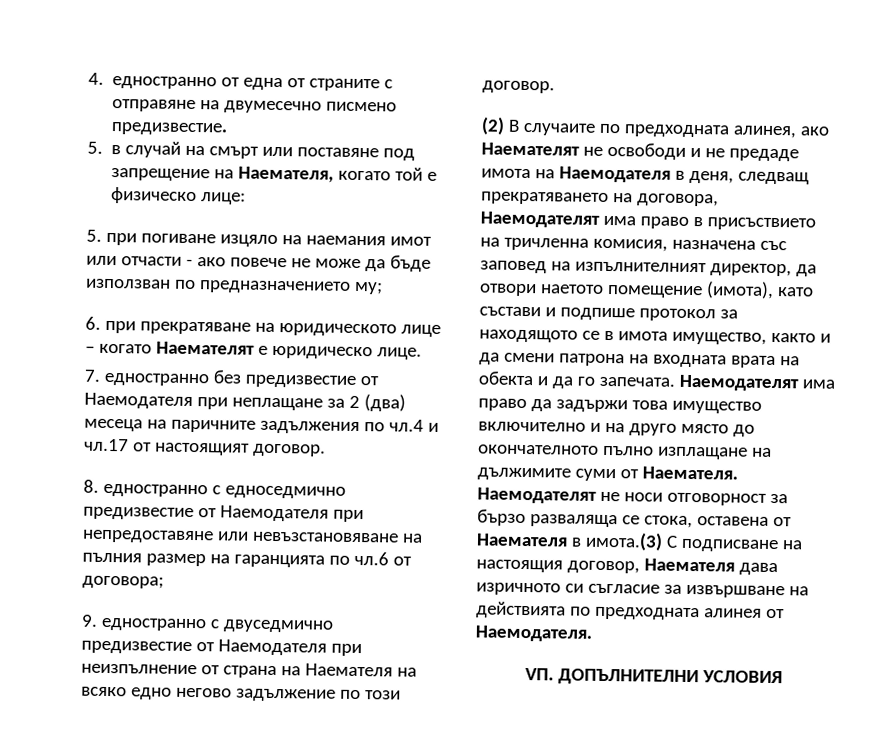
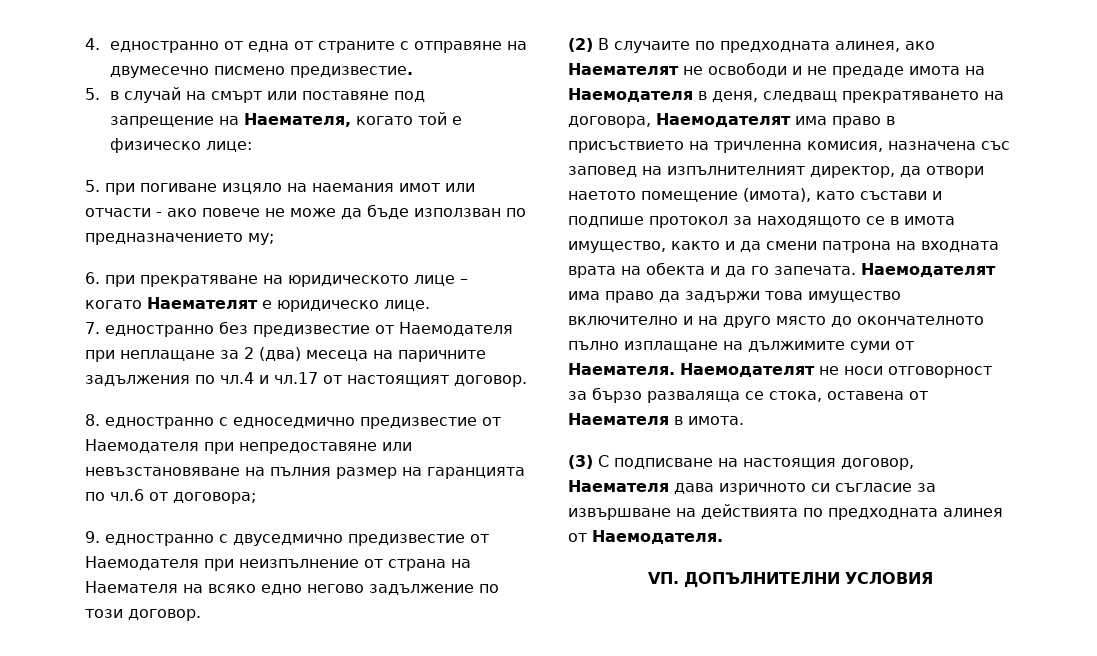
[584,531,663,551] имота.(3) -> [688,416,744,425] [568,455,593,469] имота. // (3)

